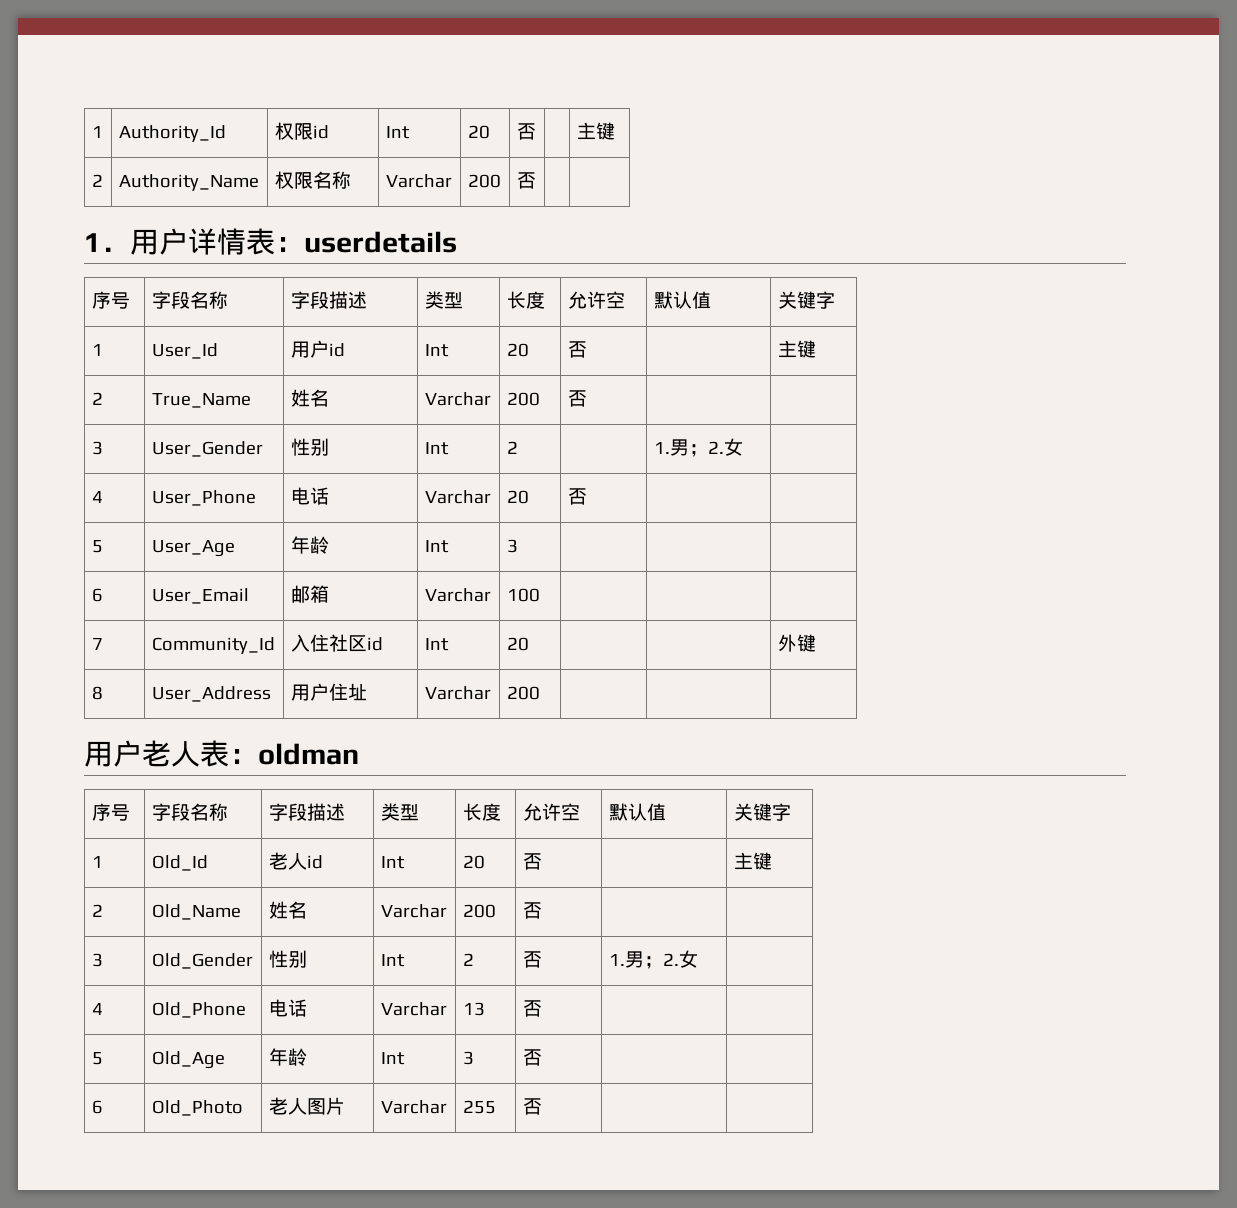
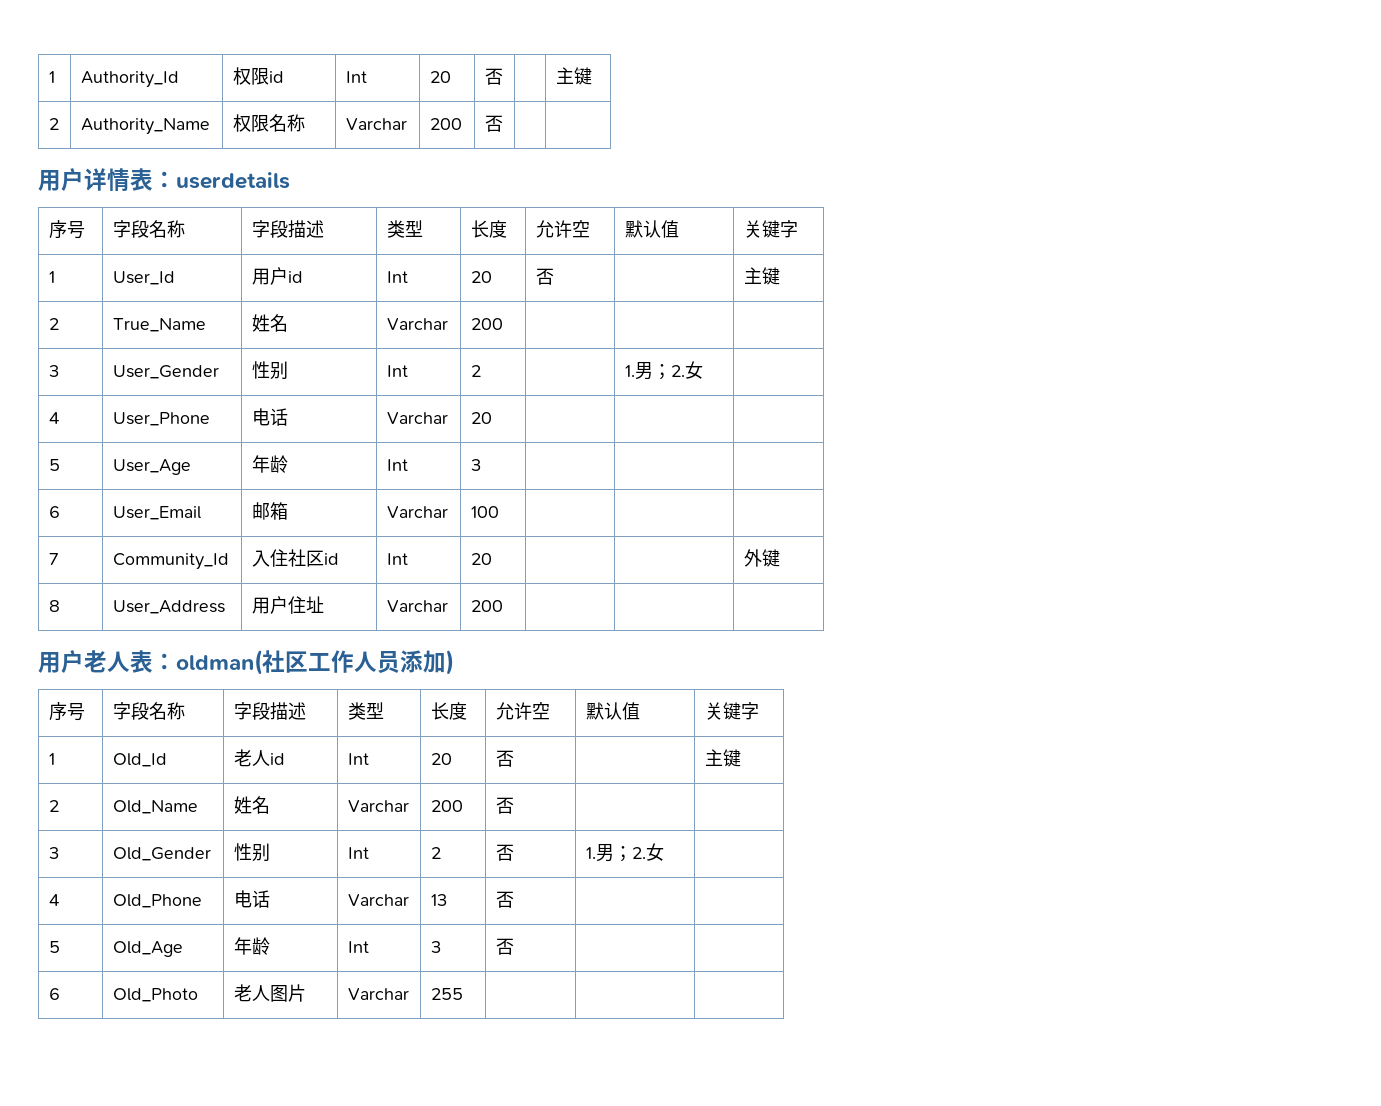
[84,233,130,252] 1． -> (503, 123) none
[567,390,587,407] 否 -> (503, 324) none
[567,488,587,505] 否 -> (492, 418) none
[258,743,359,765] oldman -> [176,650,454,675] oldman(社区工作人员添加)
[522,1098,542,1115] 否 -> (463, 994) none

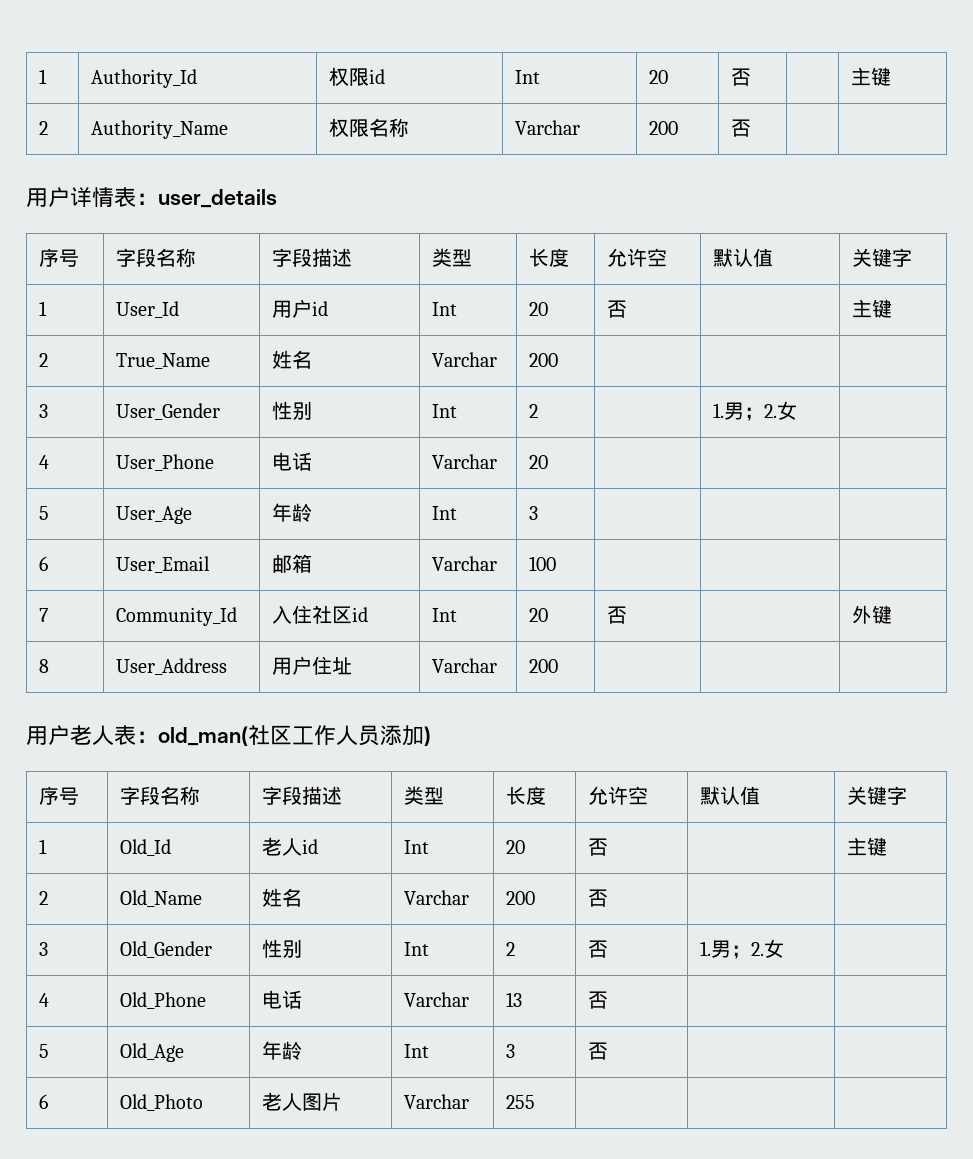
[176,172,290,189] userdetails -> [158,189,277,208] user_details
(492, 559) none -> [606,606,627,624] 否
[176,650,262,675] oldman( -> [158,726,248,746] old_man(

